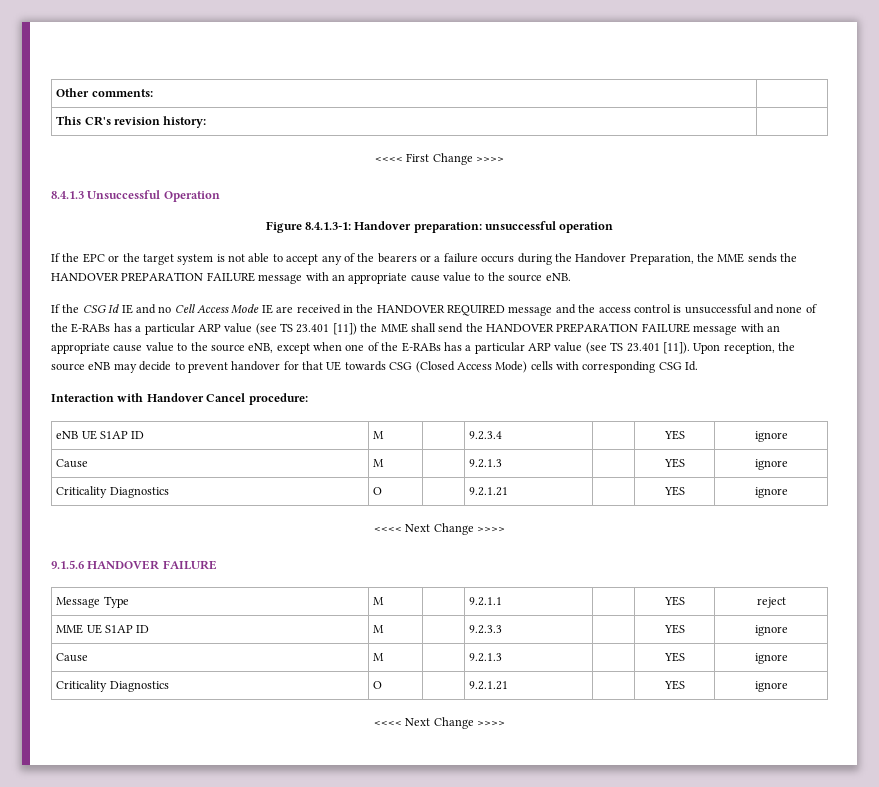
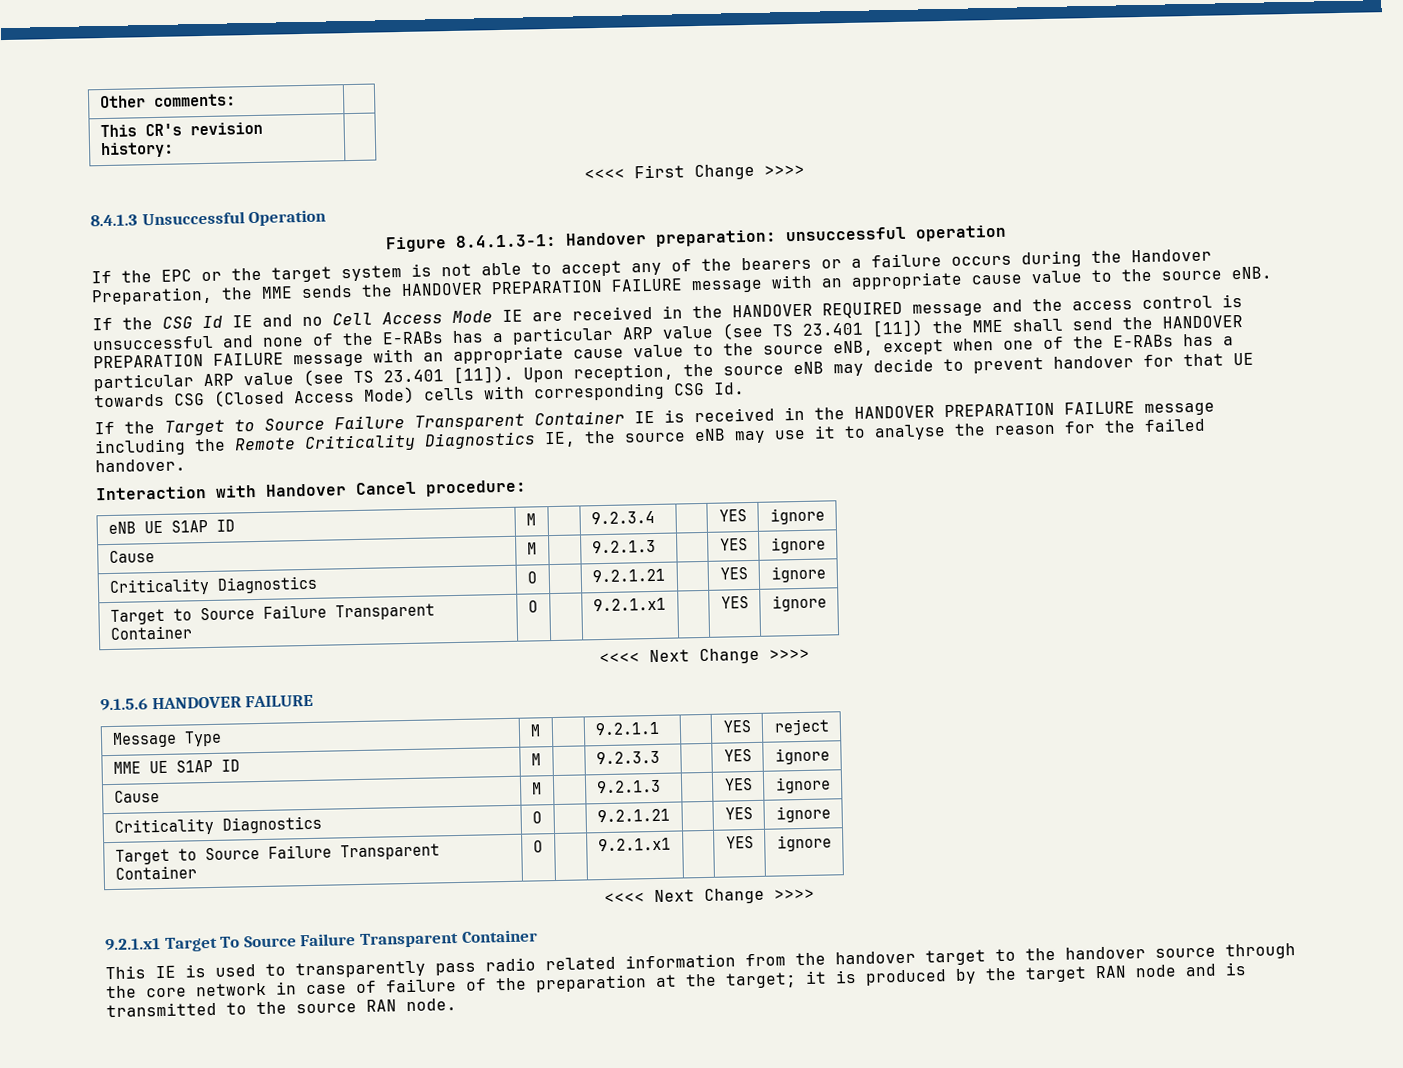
(699, 366) none -> [94,401,1215,436] [94,417,1206,457] [95,458,186,473] // If the Target to Source Failure Transparent Container IE is received in the HANDOVER PREPARATION FAILURE message including the Remote Criticality Diagnostics IE, the source eNB may use it to analyse the reason for the failed handover.
(788, 492) none -> [109,603,435,625] [109,625,193,640] [527,600,538,613] [592,597,666,612] [720,596,749,609] [771,594,827,612] // Target to Source Failure Transparent Container | O | | 9.2.1.x1 | | YES | ignore
[373,717,506,729] // <<<< Next Change >>>> -> [114,843,440,865] [114,865,197,880] [532,840,543,853] [597,837,671,852] [725,836,754,849] [776,834,832,852] [603,887,815,905] [105,929,538,952] [105,943,1296,980] [106,962,1247,999] [106,998,457,1018] // Target to Source Failure Transparent Container | O | | 9.2.1.x1 | | YES | ignore // <<<< Next Change >>>> // 9.2.1.x1 Target To Source Failure Transparent Container // This IE is used to transparently pass radio related information from the handover target to the handover source through the core network in case of failure of the preparation at the target; it is produced by the target RAN node and is transmitted to the source RAN node.

